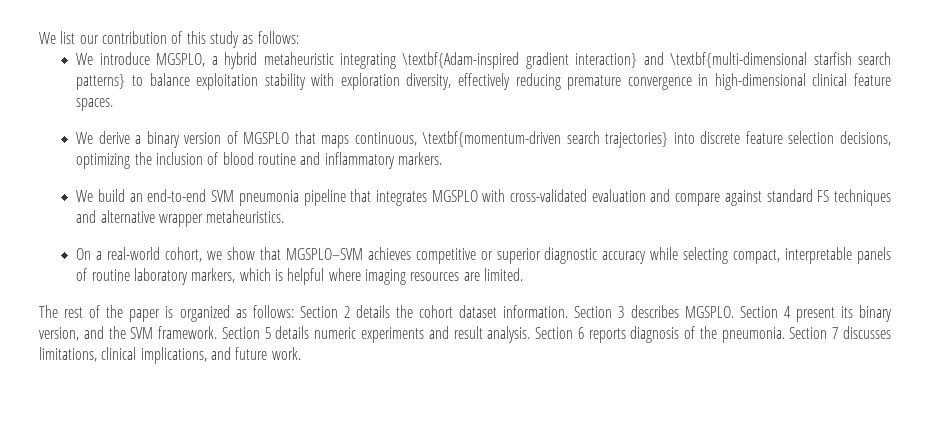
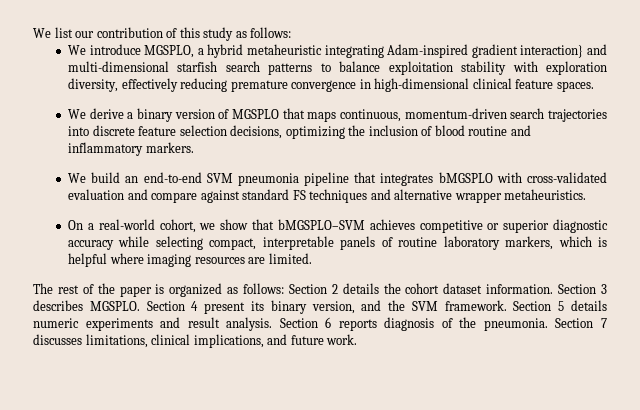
[402,52,520,69] \textbf{Adam-inspired -> [387,44,469,58] Adam-inspired
[670,52,808,68] \textbf{multi-dimensional -> [68,61,170,72] multi-dimensional
[76,74,126,90] patterns} -> [268,63,313,75] patterns
[422,131,669,148] \textbf{momentum-driven search trajectories} -> [404,108,607,122] momentum-driven search trajectories
[431,190,478,202] MGSPLO -> [438,172,493,183] bMGSPLO
[285,248,363,260] MGSPLO–SVM -> [277,219,365,230] bMGSPLO–SVM

